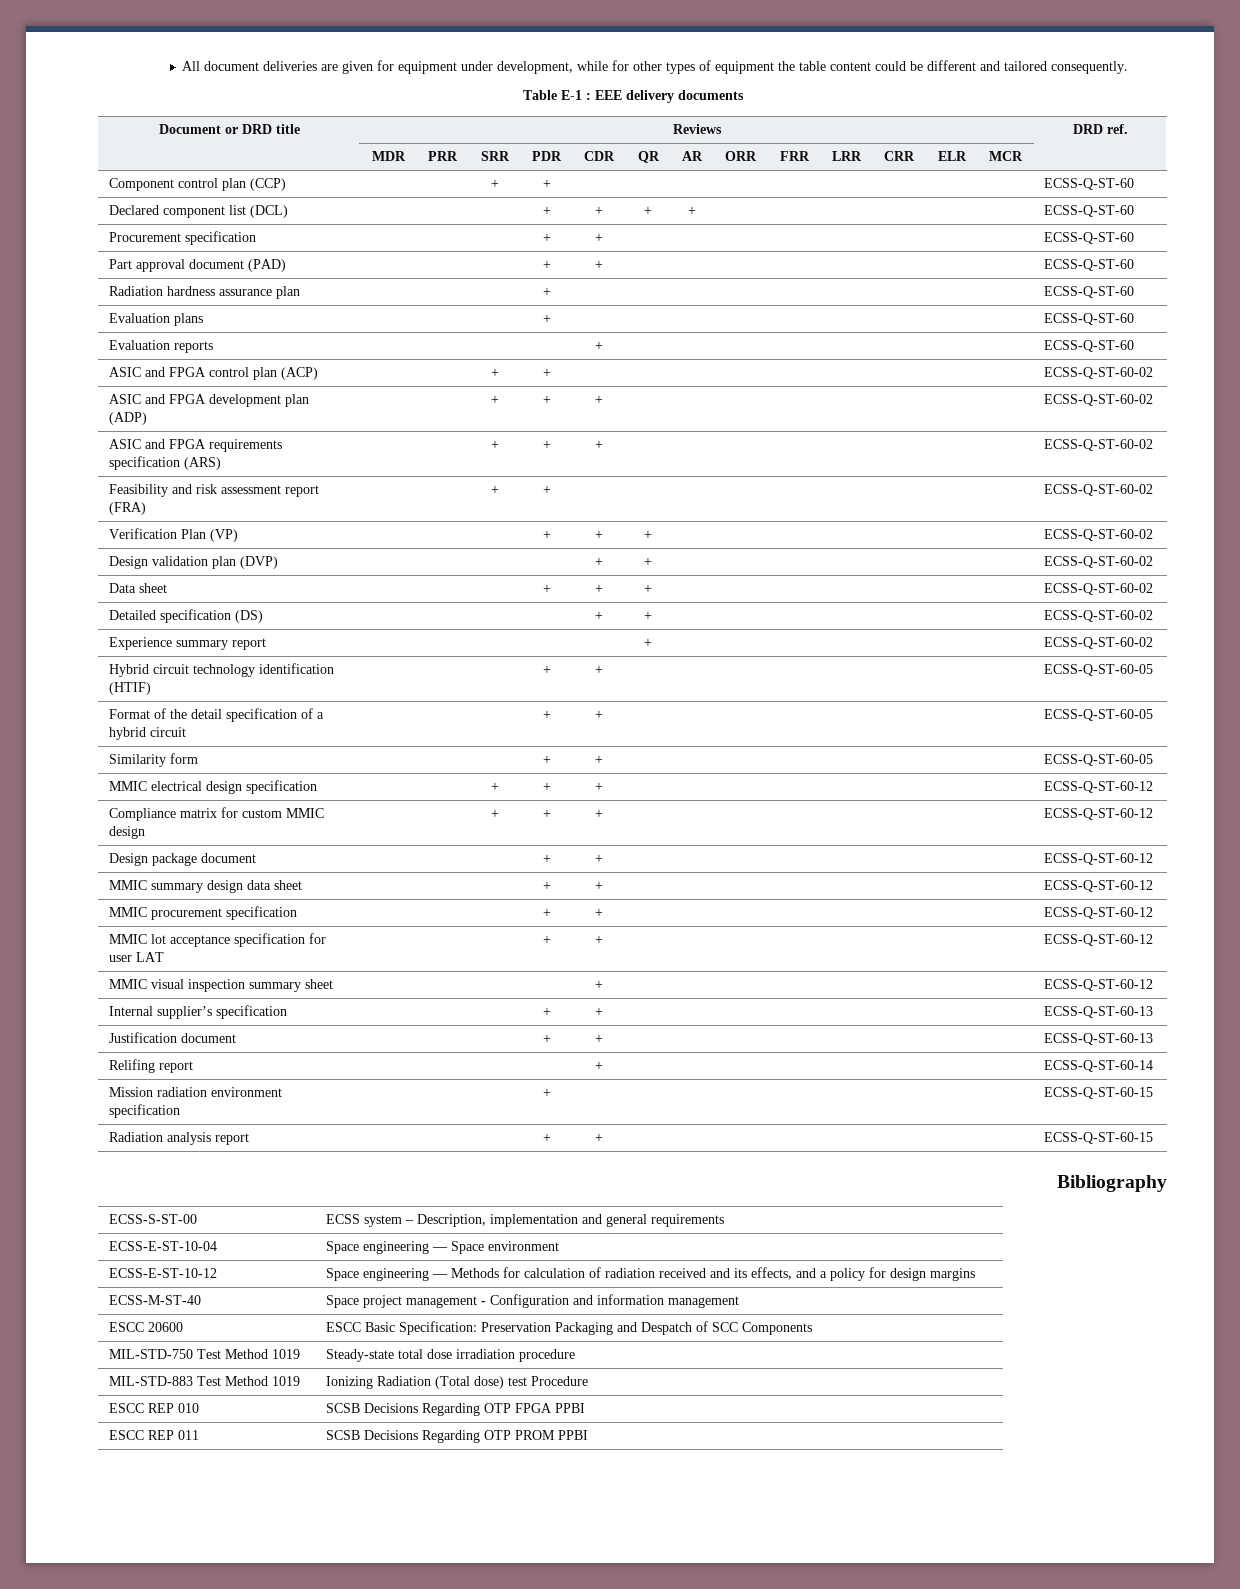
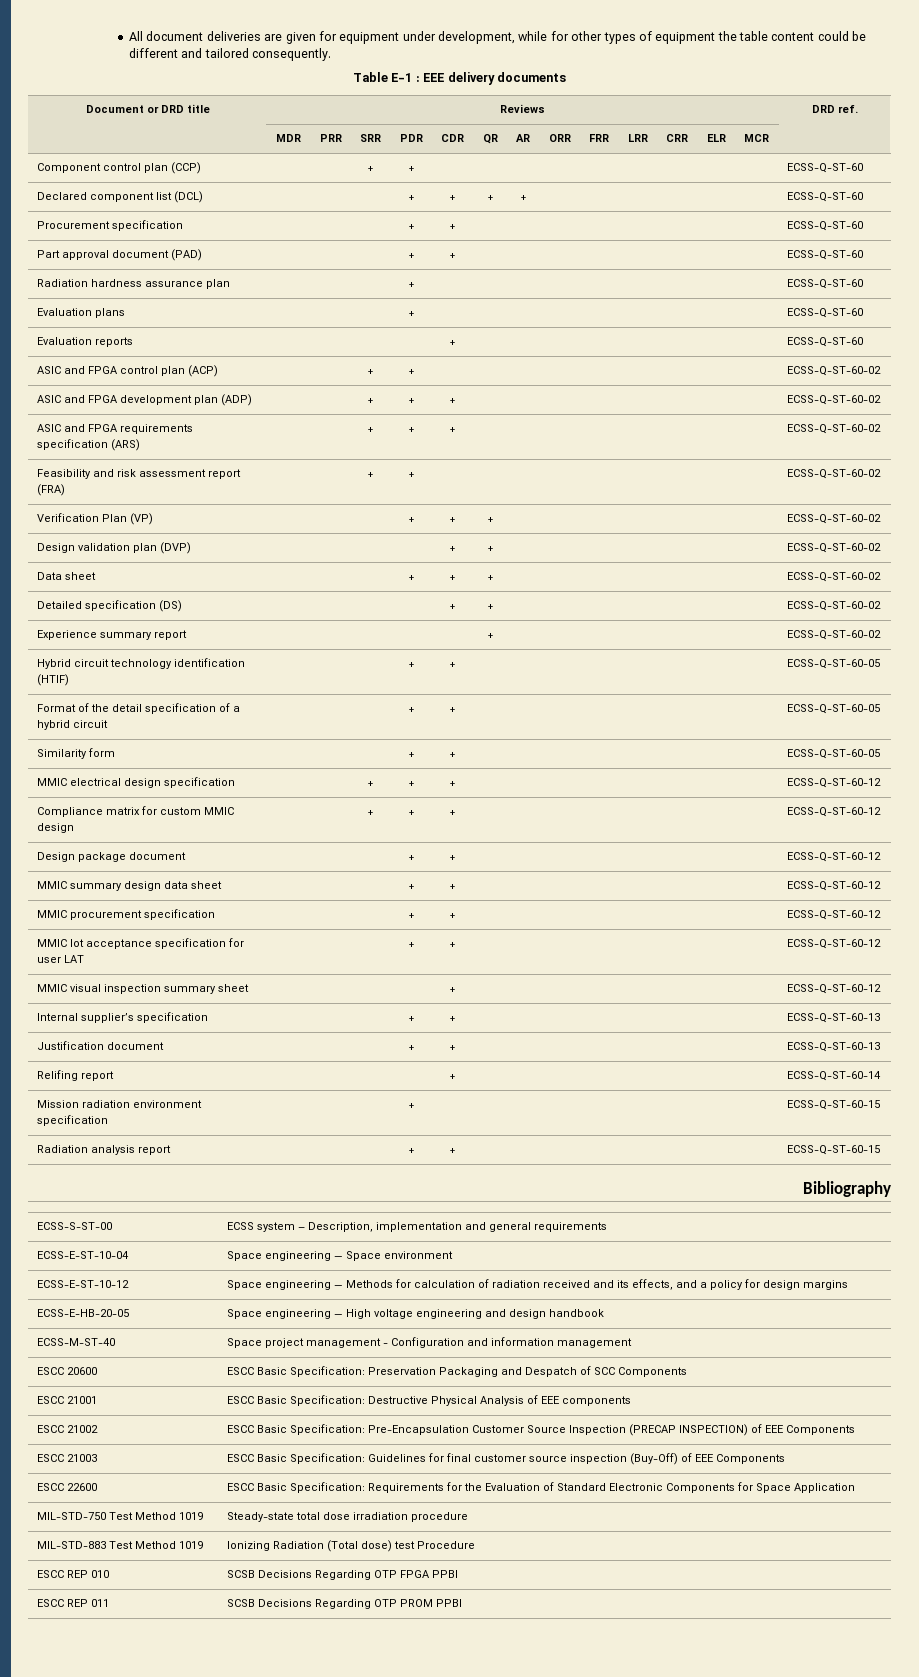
(976, 1274) none -> [36,1309,129,1317] [226,1309,604,1319] // ECSS-E-HB-20-05 | Space engineering — High voltage engineering and design handbook
(813, 1328) none -> [36,1396,97,1404] [226,1395,631,1406] [36,1425,98,1433] [226,1424,855,1436] [36,1454,97,1462] [226,1453,785,1465] [36,1483,97,1491] [226,1482,855,1493] // ESCC 21001 | ESCC Basic Specification: Destructive Physical Analysis of EEE components // ESCC 21002 | ESCC Basic Specification: Pre-Encapsulation Customer Source Inspection (PRECAP INSPECTION) of EEE Components // ESCC 21003 | ESCC Basic Specification: Guidelines for final customer source inspection (Buy-Off) of EEE Components // ESCC 22600 | ESCC Basic Specification: Requirements for the Evaluation of Standard Electronic Components for Space Application

